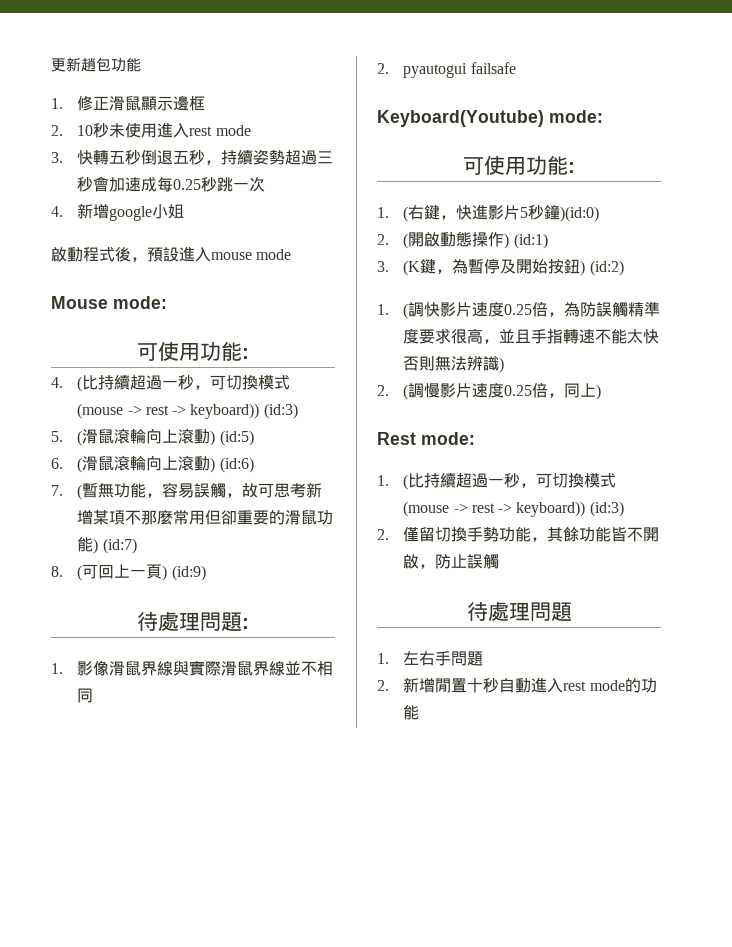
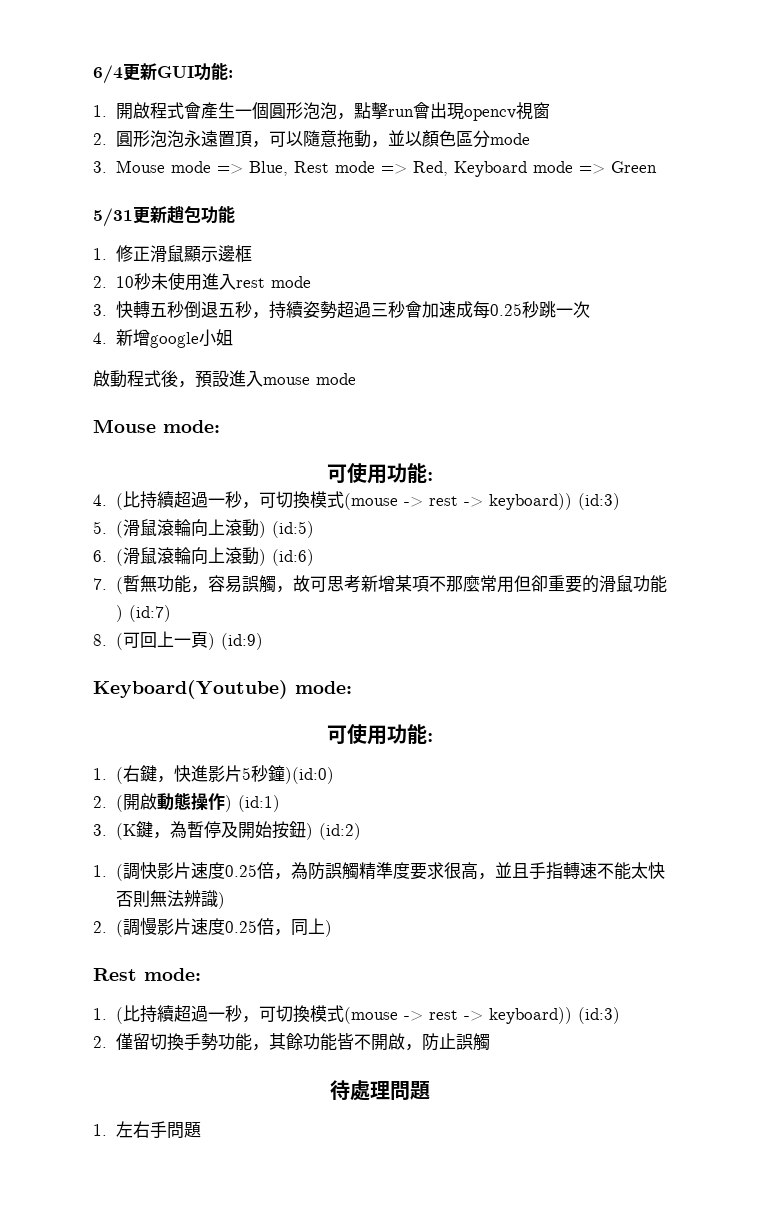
(51, 65) none -> [93,62,233,84] [93,102,550,121] [93,130,530,148] [93,160,657,177] [93,208,133,227] 6/4更新GUI功能: // 1.開啟程式會產生一個圓形泡泡，點擊run會出現opencv視窗 // 2.圓形泡泡永遠置頂，可以隨意拖動，並以顏色區分mode // 3. Mouse mode => Blue, Rest mode => Red, Keyboard mode => Green // 5/31
[137,611,249,632] [51,660,334,676] [77,688,94,703] [377,62,516,78] // 待處理問題: // 1.影像滑鼠界線與實際滑鼠界線並不相同 // 2. pyautogui failsafe -> (263, 641) none
[377,677,657,693] [403,705,420,720] // 2.新增閒置十秒自動進入rest mode的功能 -> (201, 1130) none

